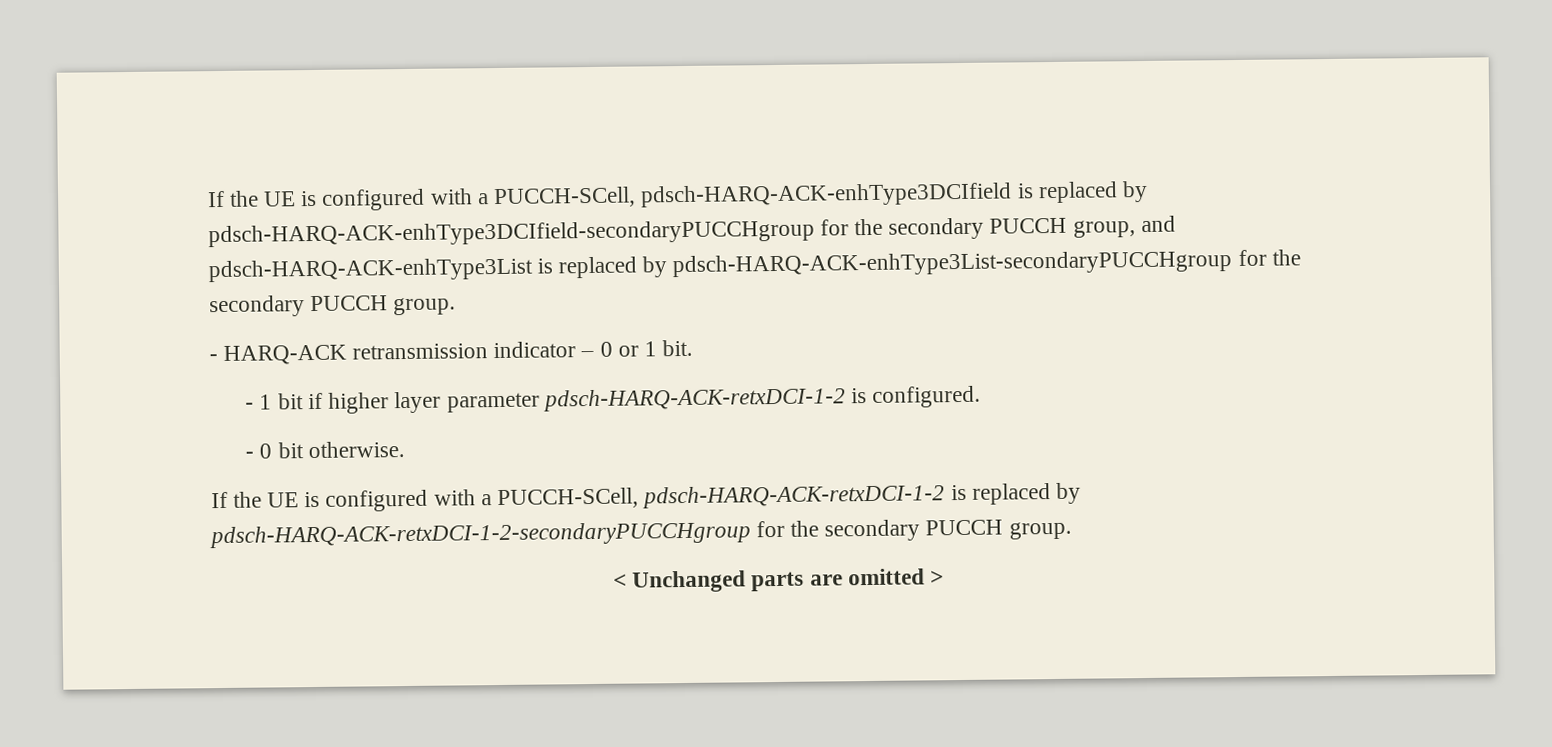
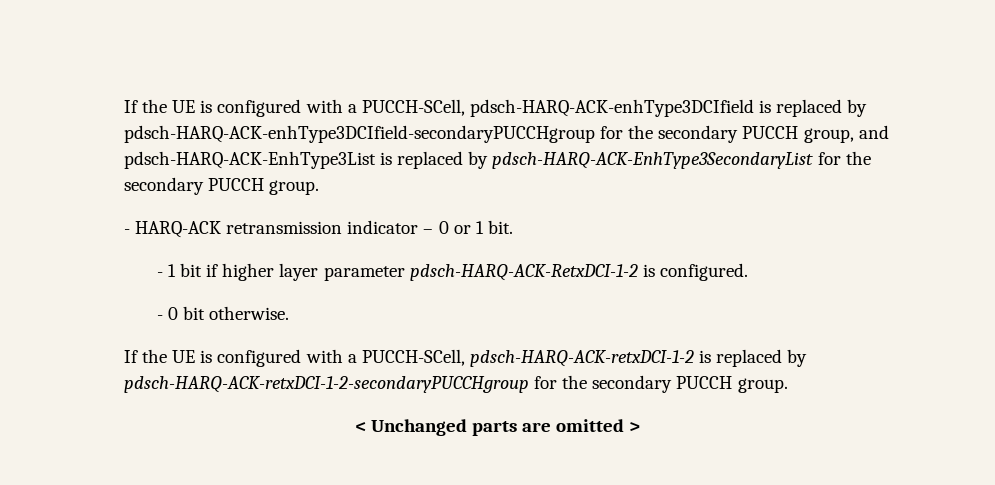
[207,250,1233,283] pdsch-HARQ-ACK-enhType3List is replaced by pdsch-HARQ-ACK-enhType3List-secondaryPUCCHgroup -> [123,151,814,169] pdsch-HARQ-ACK-EnhType3List is replaced by pdsch-HARQ-ACK-EnhType3SecondaryList
[542,387,846,412] pdsch-HARQ-ACK-retxDCI-1-2 -> [409,264,638,281] pdsch-HARQ-ACK-RetxDCI-1-2

